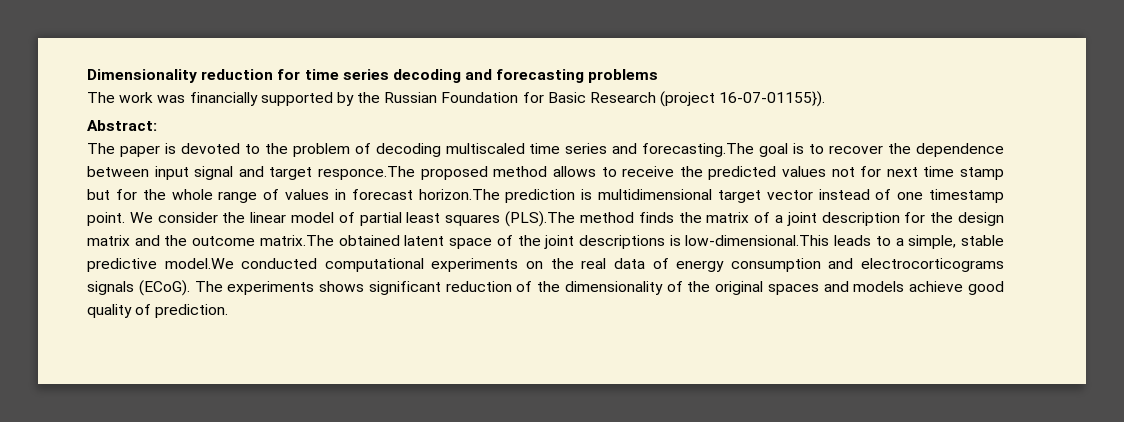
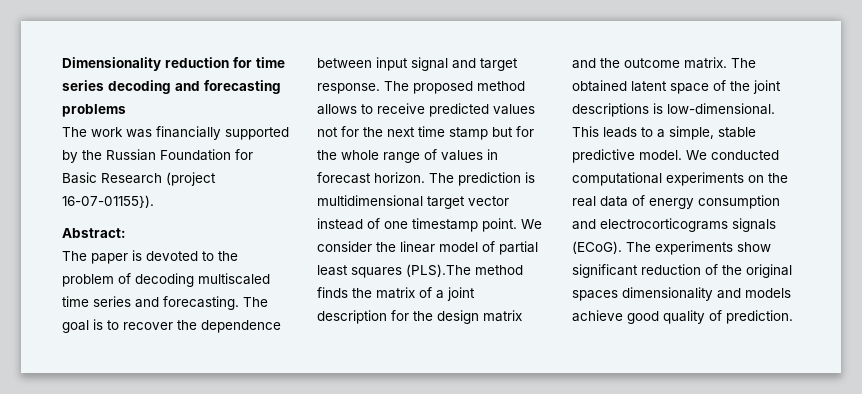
[642,143,755,157] forecasting.The -> [163,296,268,310] forecasting. The
[318,166,416,180] responce.The -> [317,81,409,94] response. The
[679,166,703,177] the -> (425, 108) none
(882, 171) none -> [363,127,383,137] the
[418,189,500,200] horizon.The -> [374,172,454,183] horizon. The
[259,235,334,246] matrix.The -> [684,57,756,69] matrix. The
[685,235,830,246] low-dimensional.This -> [667,103,775,115] [572,126,599,137] low-dimensional. This
[164,258,234,269] model.We -> [639,150,707,160] model. We
[319,281,365,292] shows -> [737,242,771,252] show
[564,281,711,295] dimensionality of the -> (742, 270) none
(819, 289) none -> [622,287,713,301] dimensionality

